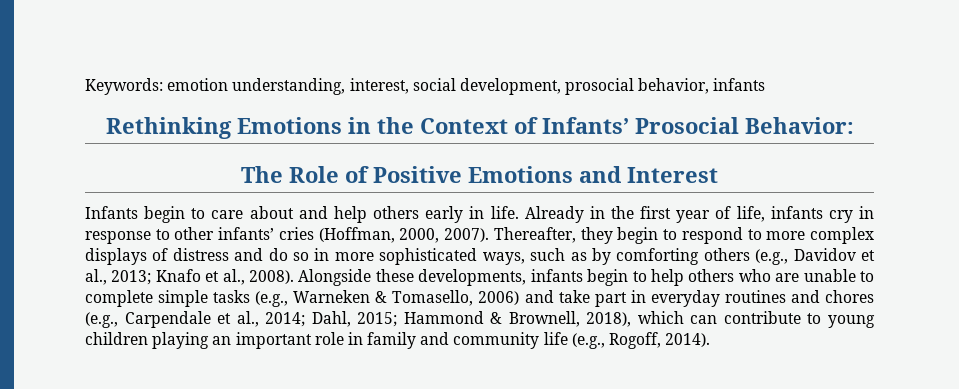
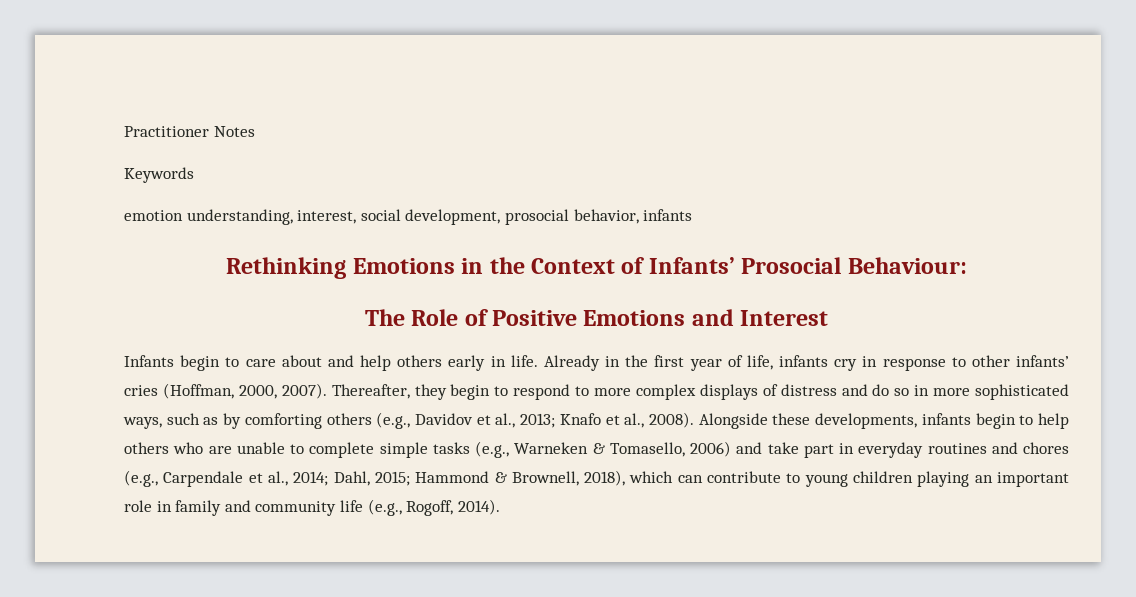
[85,78,163,95] Keywords: -> [124,126,255,137] [124,167,194,183] Practitioner Notes // Keywords //
[744,117,854,134] Behavior: -> [847,257,967,274] Behaviour:

